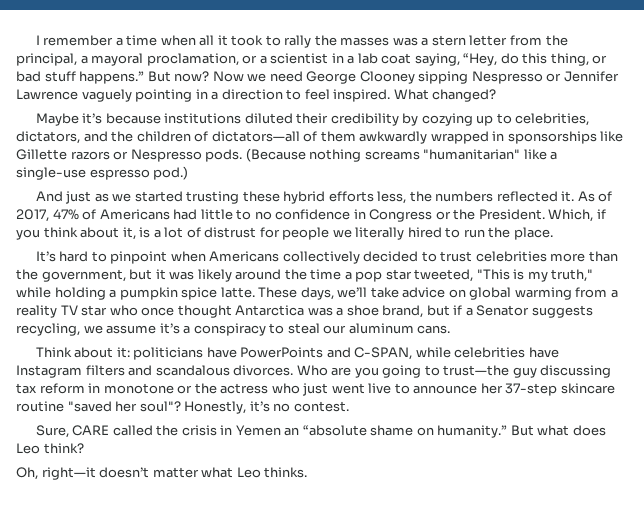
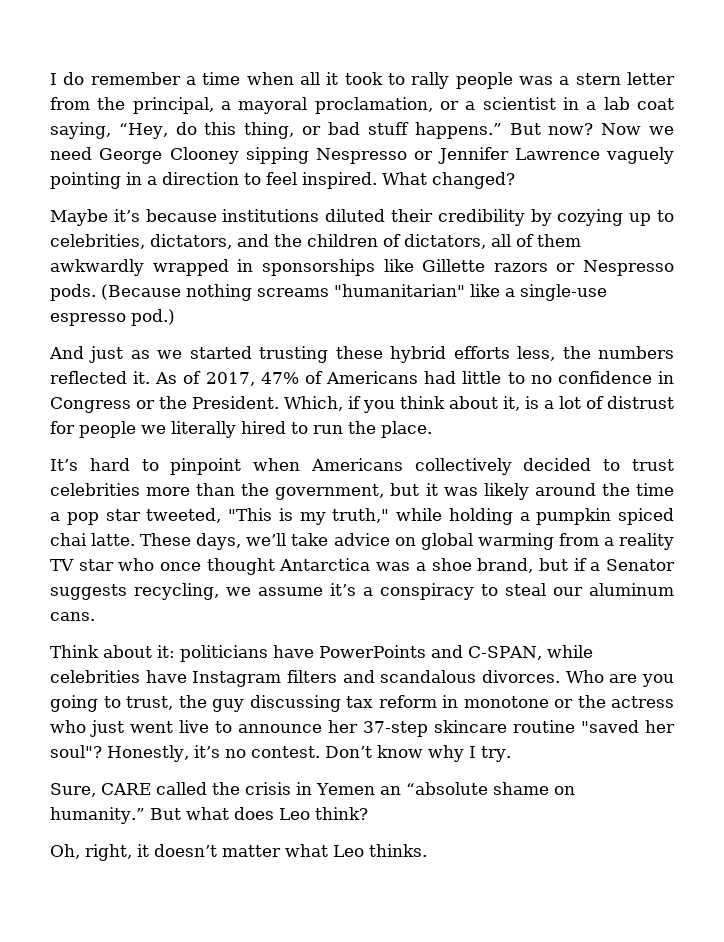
[35,35,40,45] I -> [50,72,85,85] I do
[314,35,390,46] the masses -> [455,72,513,89] people
[211,131,300,142] dictators—all -> [404,234,511,249] dictators, all
[181,287,218,300] spice -> [618,508,674,525] [50,533,87,546] spiced chai
[443,365,510,376] trust—the -> [126,695,207,710] trust, the
(349, 406) none -> [324,745,511,762] Don’t know why I try.
[41,467,96,480] right—it -> [85,844,149,861] right, it

